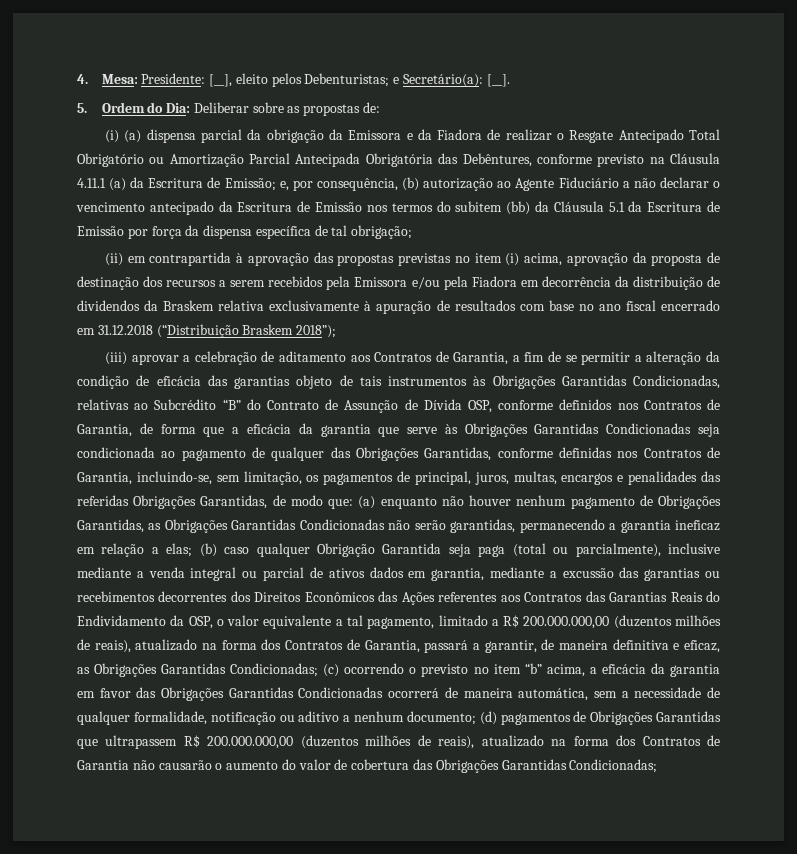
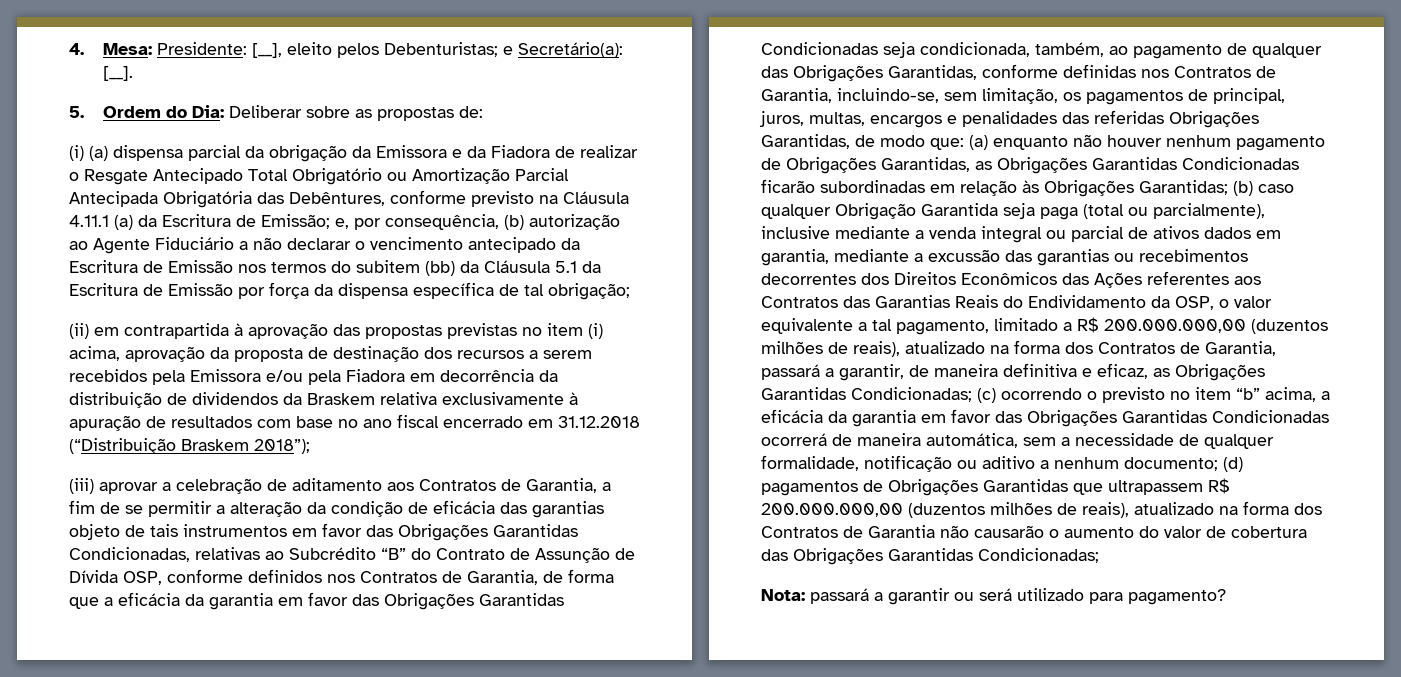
[473,376,487,386] às -> [292,523,393,537] em favor das
[378,424,458,437] que serve às -> [278,592,379,606] em favor das
[77,447,155,458] condicionada -> [920,42,1104,57] condicionada, também,
[388,519,720,533] [77,543,193,557] não serão garantidas, permanecendo a garantia ineficaz em relação a elas; -> [761,179,1228,197] ficarão subordinadas em relação às Obrigações Garantidas;
(658, 766) none -> [761,588,1226,605] // Nota: passará a garantir ou será utilizado para pagamento?

